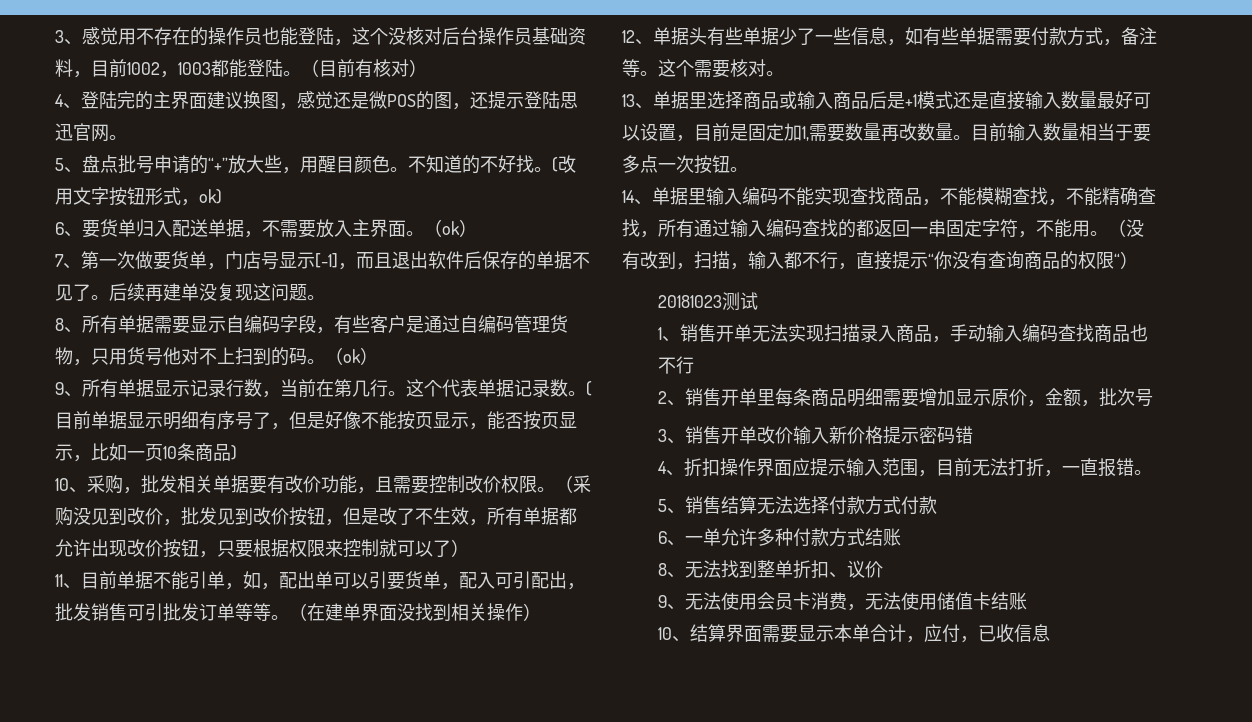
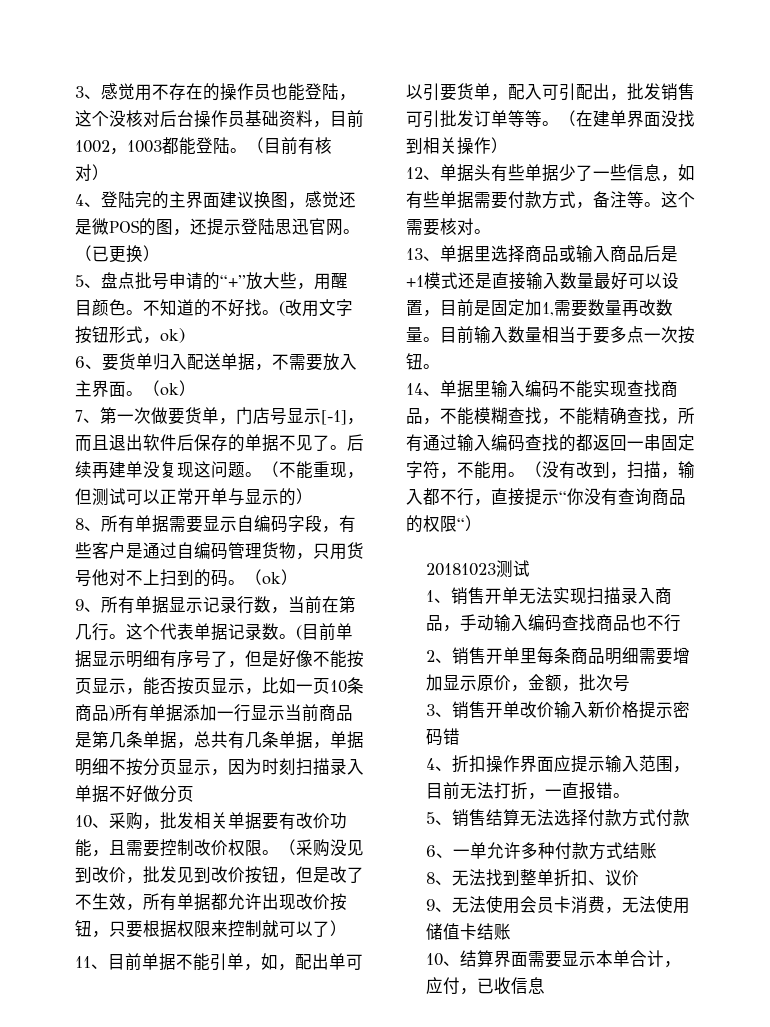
(127, 137) none -> [75,245,160,263] （已更换）
(325, 297) none -> [262,461,364,479] [75,488,313,506] （不能重现，但测试可以正常开单与显示的）
(237, 452) none -> [115,704,353,722] [75,731,364,749] [75,758,364,776] [75,785,194,803] 所有单据添加一行显示当前商品是第几条单据，总共有几条单据，单据明细不按分页显示，因为时刻扫描录入单据不好做分页

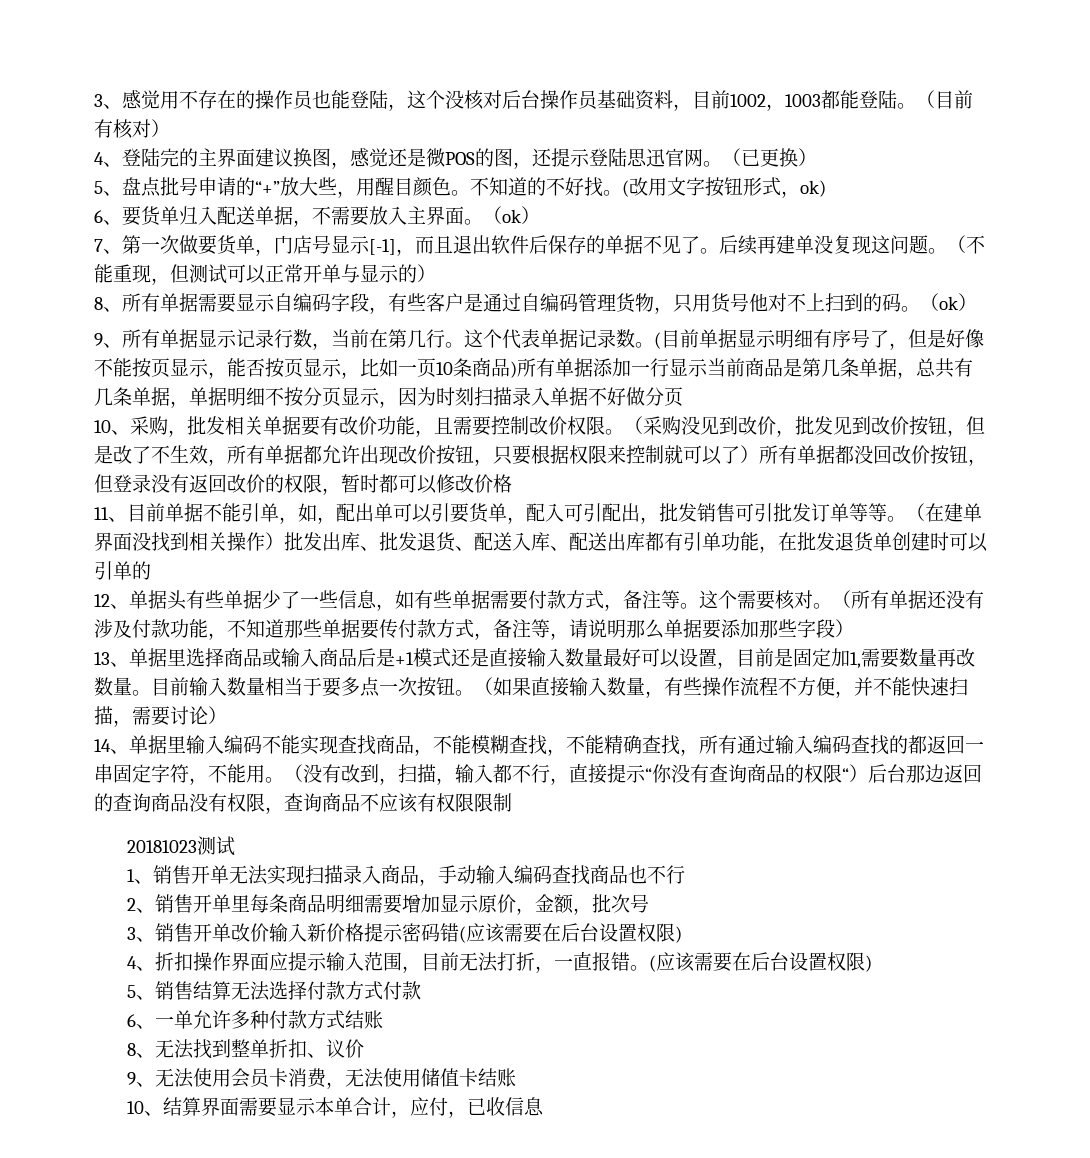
(347, 928) none -> [759,445,987,466] [94,474,512,495] 所有单据都没回改价按钮，但登录没有返回改价的权限，暂时都可以修改价格
(508, 145) none -> [284,532,988,553] [94,561,151,580] 批发出库、批发退货、配送入库、配送出库都有引单功能，在批发退货单创建时可以引单的
(491, 231) none -> [832,590,984,609] [94,619,854,640] （所有单据还没有涉及付款功能，不知道那些单据要传付款方式，备注等，请说明那么单据要添加那些字段）
(440, 366) none -> [474,677,968,698] [94,706,227,727] （如果直接输入数量，有些操作流程不方便，并不能快速扫描，需要讨论）
(482, 523) none -> [868,764,982,783] [94,793,512,814] 后台那边返回的查询商品没有权限，查询商品不应该有权限限制
(460, 736) none -> [459,923,683,943] (应该需要在后台设置权限)
(630, 795) none -> [649,952,873,972] (应该需要在后台设置权限)

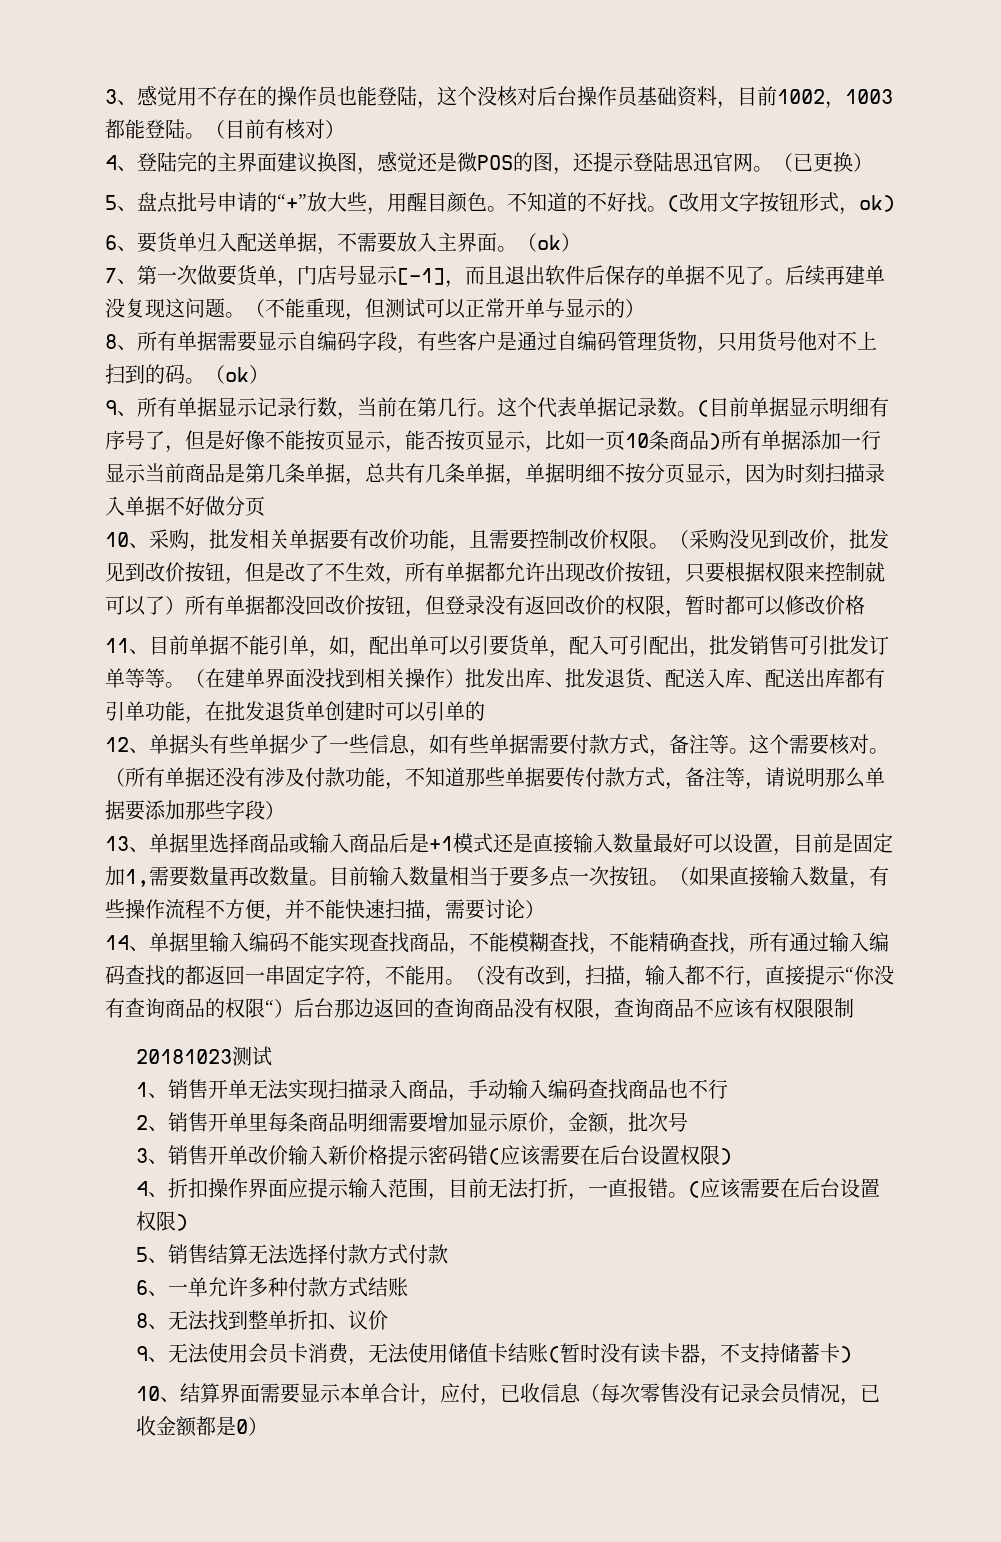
(517, 1077) none -> [547,1343,852,1366] (暂时没有读卡器，不支持储蓄卡)
(545, 1106) none -> [579,1383,880,1406] [135,1416,268,1437] （每次零售没有记录会员情况，已收金额都是0）

